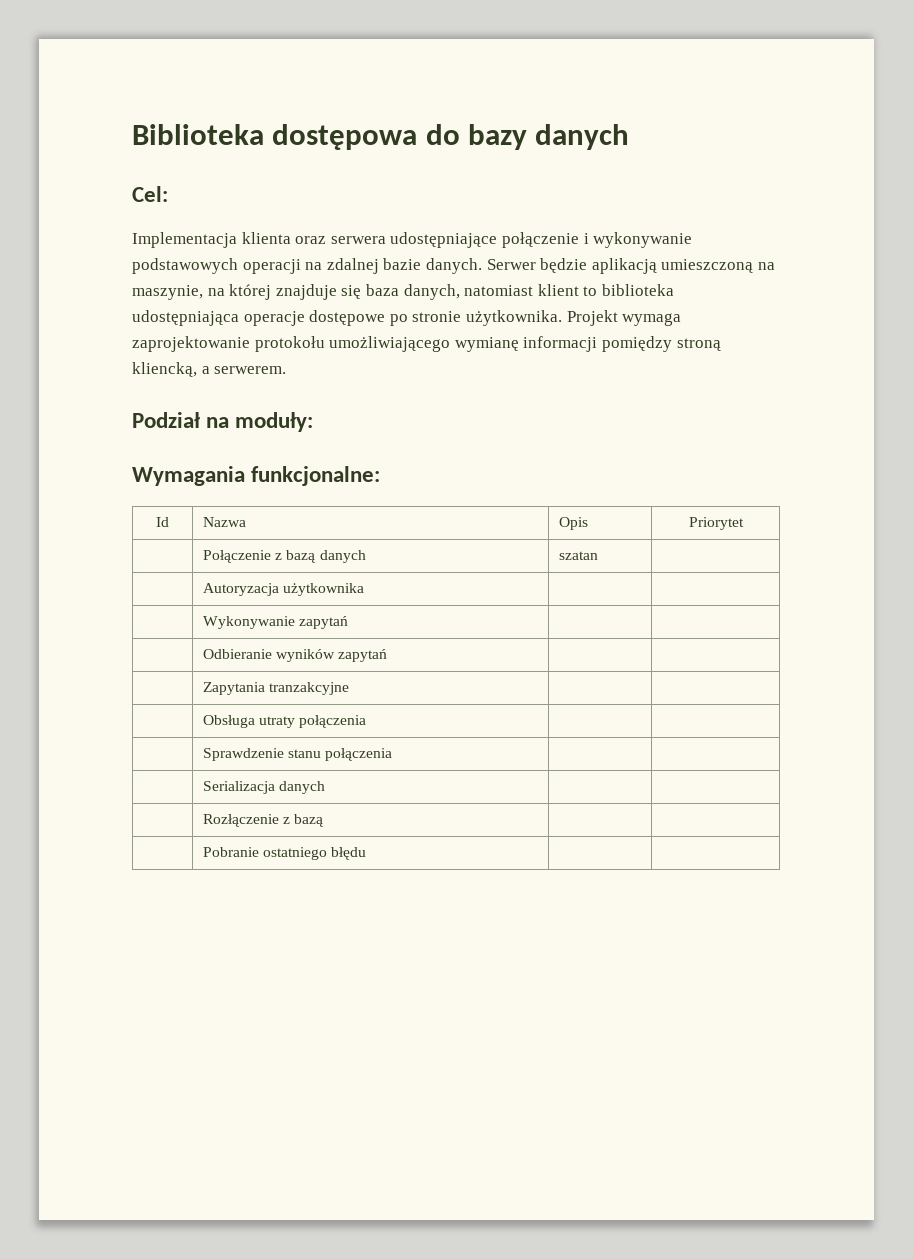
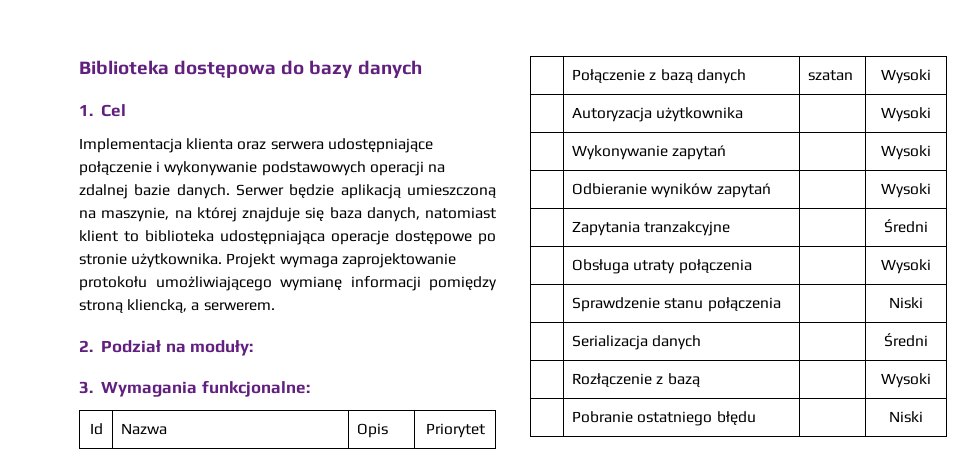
[132,186,168,202] Cel: -> [79,104,127,117] 1. Cel
(287, 370) none -> [79,340,93,352] 2.
(314, 422) none -> [79,381,93,394] 3.
(599, 555) none -> [881,69,931,84] Wysoki
(365, 589) none -> [881,107,931,122] Wysoki
(349, 622) none -> [881,145,931,160] Wysoki
(388, 655) none -> [881,183,931,198] Wysoki
(350, 688) none -> [884,219,928,233] Średni
(367, 721) none -> [881,259,931,274] Wysoki
(393, 754) none -> [889,297,923,309] Niski
(326, 787) none -> [884,333,928,347] Średni
(325, 820) none -> [881,373,931,388] Wysoki
(367, 853) none -> [889,411,923,423] Niski

